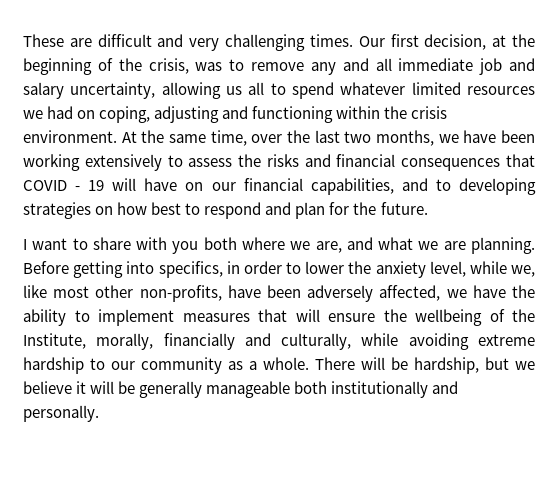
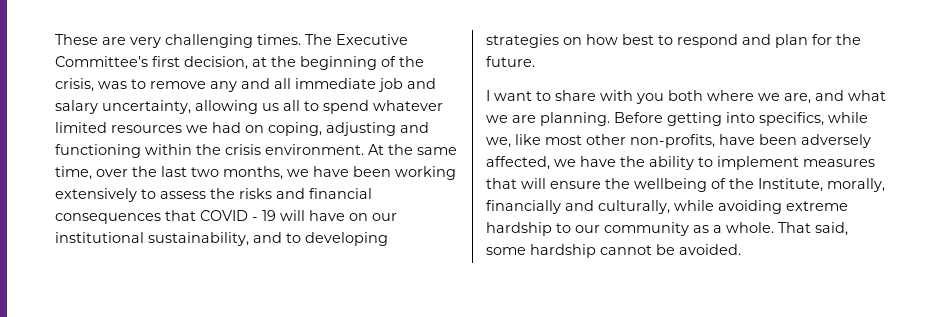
[97,34,184,47] difficult and -> (126, 41) none
[358,36,385,47] Our -> [305,34,408,45] [55,56,148,67] The Executive Committee’s
[243,178,394,195] financial capabilities, -> [55,232,249,246] institutional sustainability,
[226,261,466,278] in order to lower the anxiety level, -> (824, 119) none
[315,357,535,374] [23,381,459,398] [23,405,99,422] There will be hardship, but we believe it will be generally manageable both institutionally and personally. -> [778,222,848,236] [486,244,741,258] That said, some hardship cannot be avoided.

